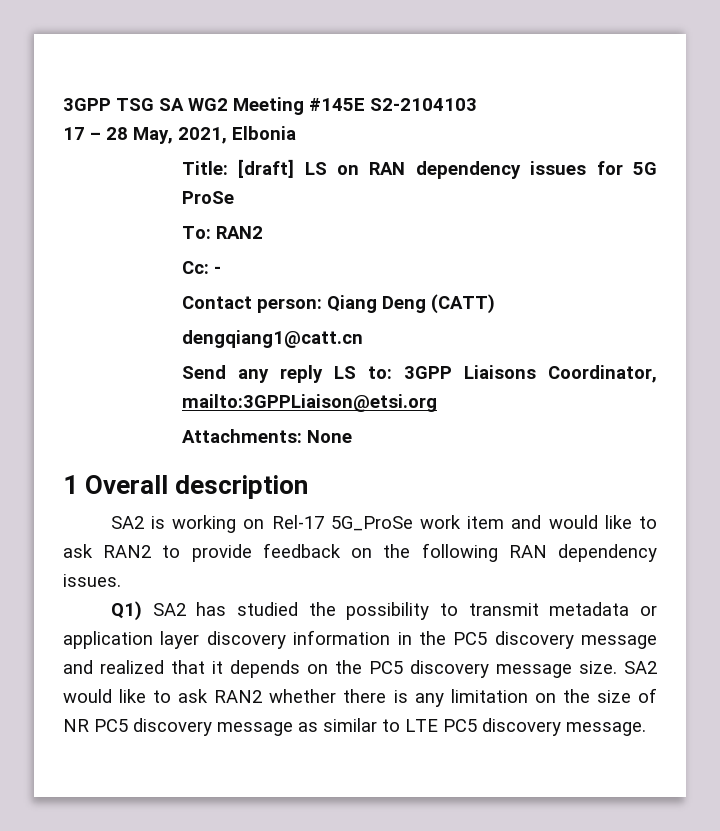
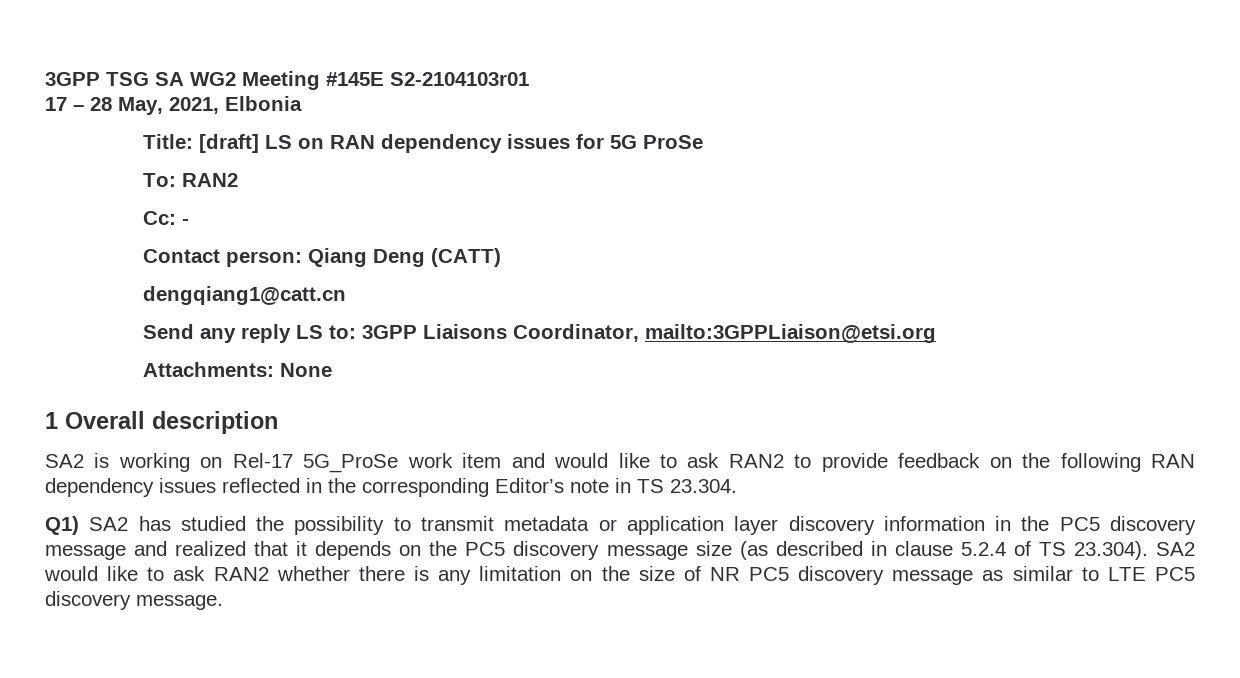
[370,98,477,111] S2-2104103 -> [390,72,529,86] S2-2104103r01
[63,574,121,587] issues. -> [159,478,737,497] issues reflected in the corresponding Editor’s note in TS 23.304.
[579,661,617,674] size. -> [695,541,1148,560] size (as described in clause 5.2.4 of TS 23.304).

